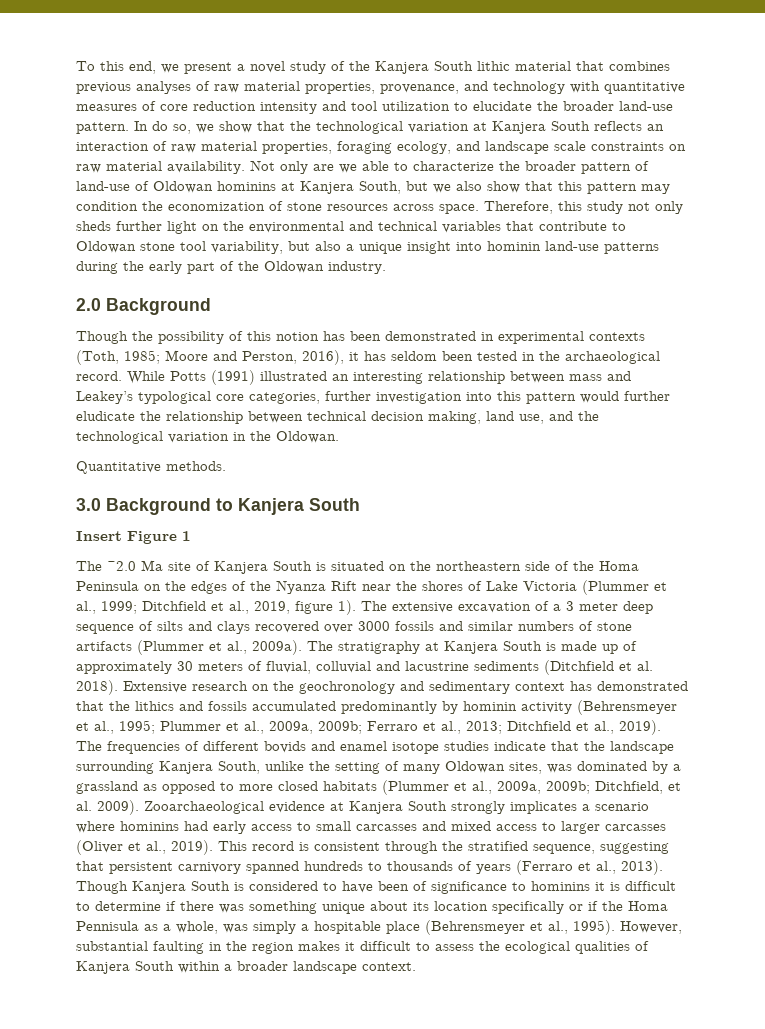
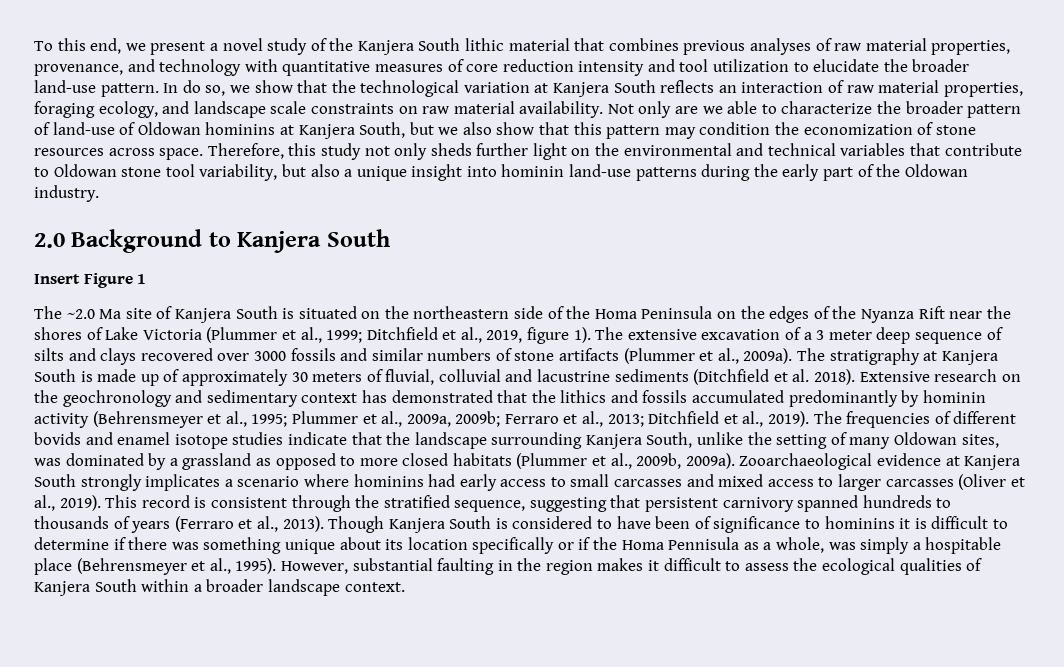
[76,331,645,344] [76,350,660,365] [76,370,631,385] [76,391,670,404] [76,411,599,424] [76,431,339,444] [76,461,226,474] [76,498,211,515] // Though the possibility of this notion has been demonstrated in experimental contexts (Toth, 1985; Moore and Perston, 2016), it has seldom been tested in the archaeological record. While Potts (1991) illustrated an interesting relationship between mass and Leakey’s typological core categories, further investigation into this pattern would further eludicate the relationship between technical decision making, land use, and the technological variation in the Oldowan. // Quantitative methods. // 3.0 Background -> (203, 241) none
[497,781,681,794] [76,800,139,815] 2009a, 2009b; Ditchfield, et al. 2009). -> [636,453,735,469] 2009b, 2009a).

